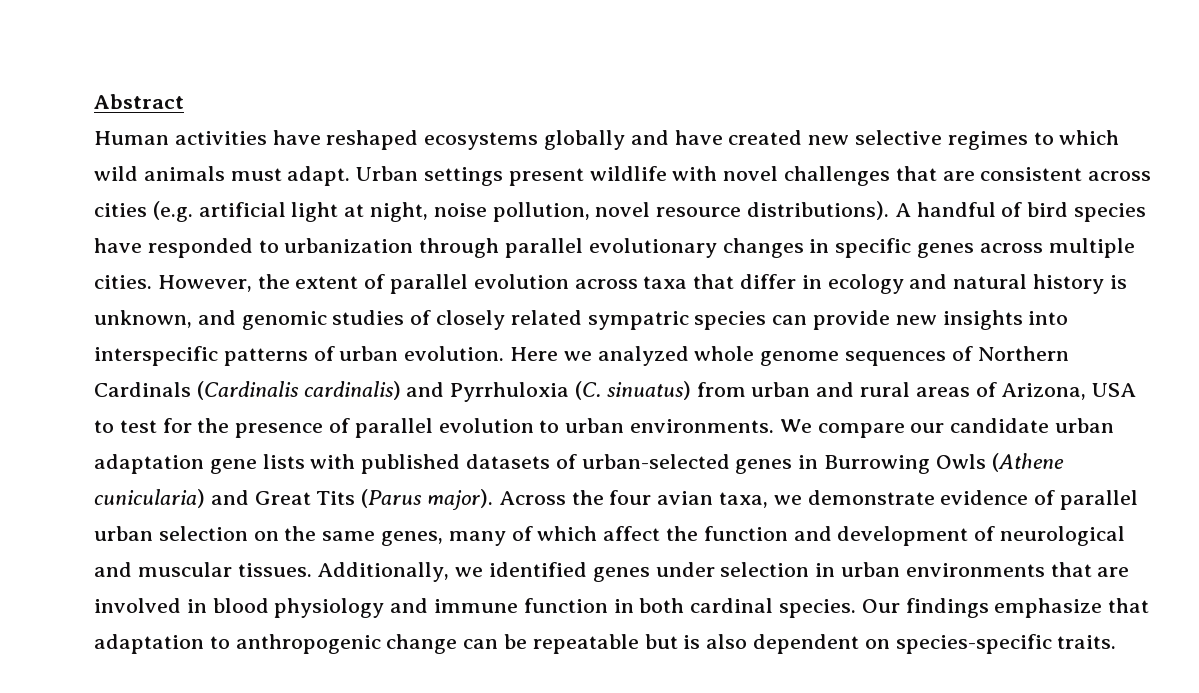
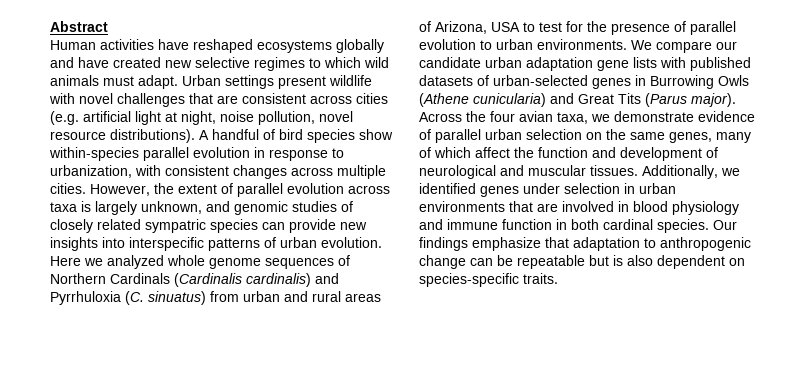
[94,238,975,258] have responded to urbanization through parallel evolutionary changes in specific genes -> [359,129,393,140] [49,147,344,161] [50,165,287,179] show within-species parallel evolution in response to urbanization, with consistent changes
[693,274,1127,294] that differ in ecology and natural history is -> [81,201,137,215] is largely

